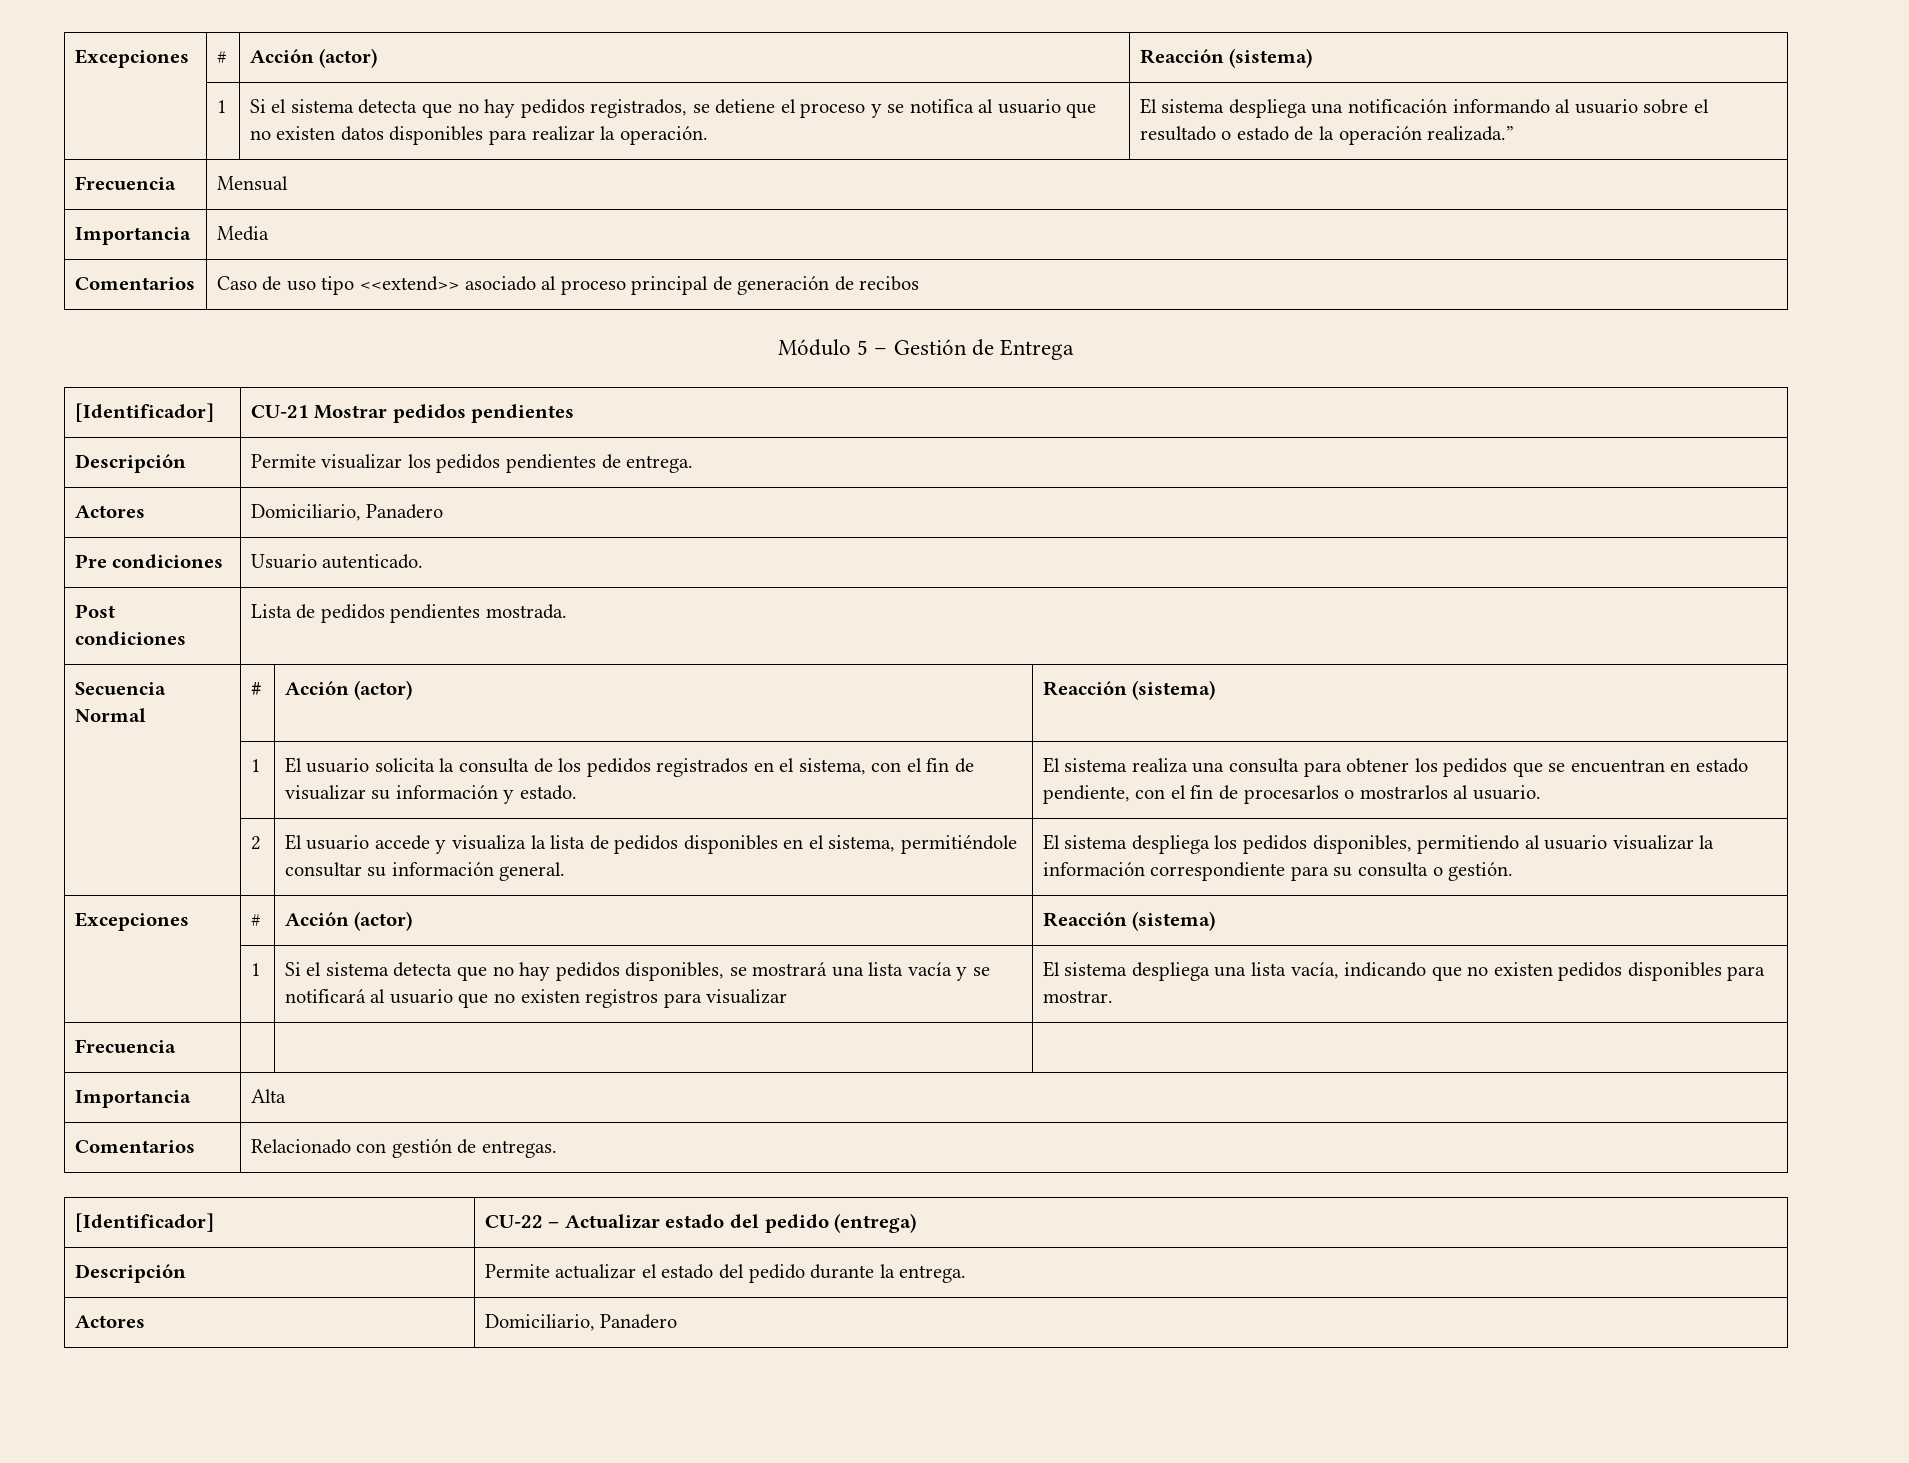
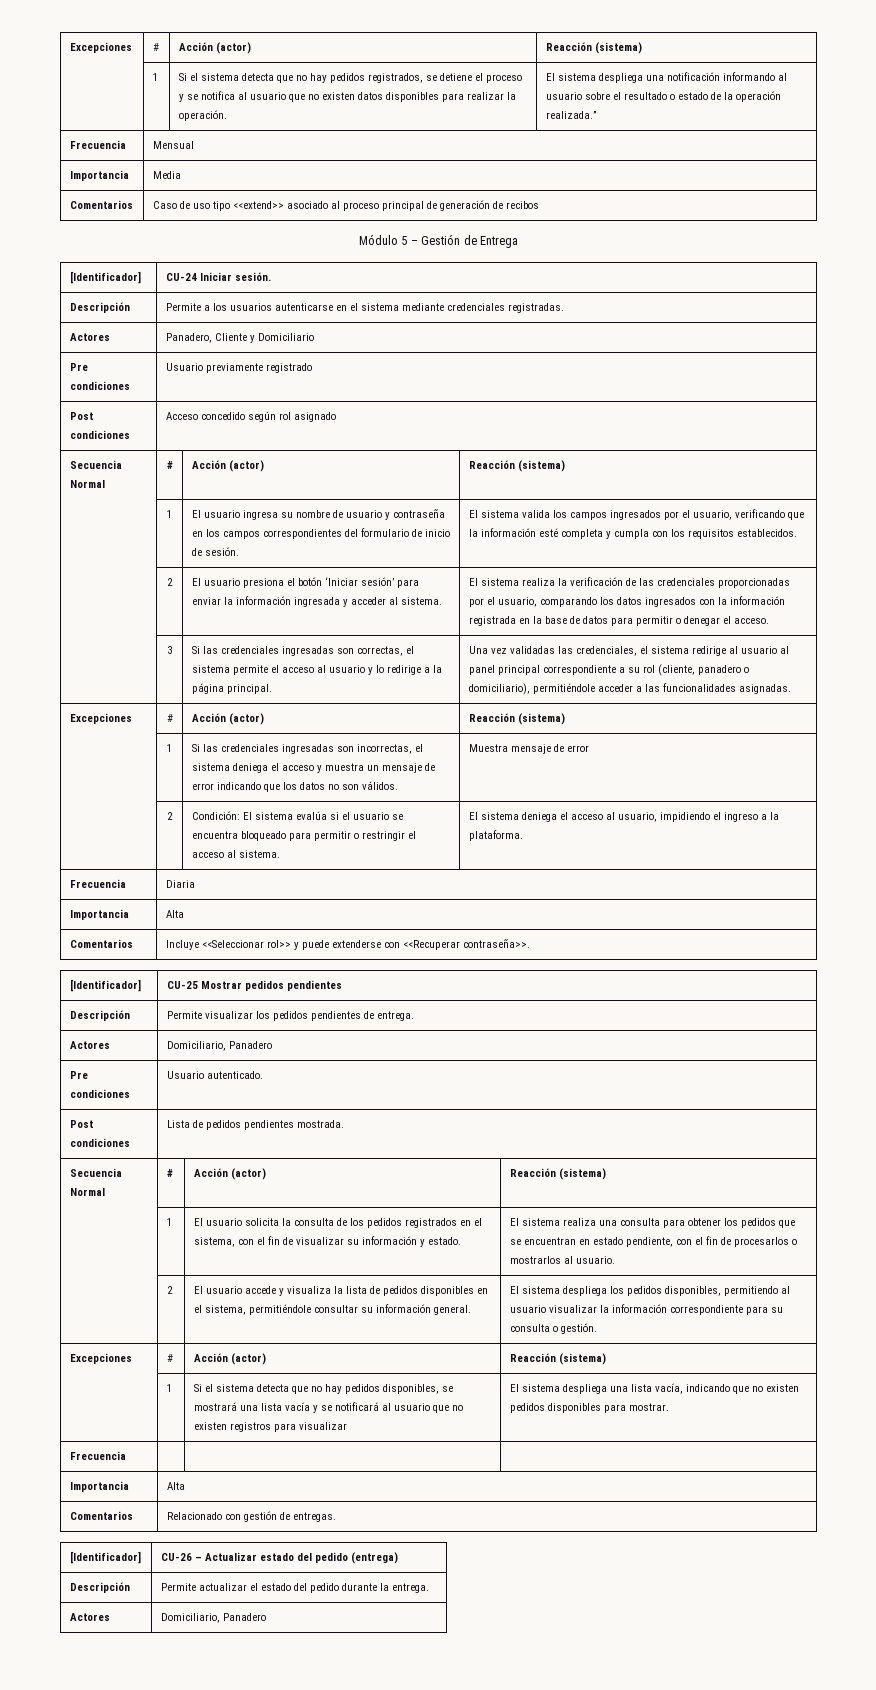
[250,405,309,418] CU-21 -> [165,272,271,281] [69,302,130,313] [165,303,564,313] [69,333,110,341] [165,333,314,343] [69,363,88,371] [69,381,130,390] [165,363,312,373] [69,412,94,420] [69,430,130,439] [165,411,336,422] [69,460,122,469] [69,480,105,488] [166,461,173,469] [191,460,264,472] [468,460,565,472] [167,510,172,518] [191,509,445,520] [191,528,450,539] [191,547,239,556] [468,509,804,520] [468,528,797,539] [167,578,173,586] [191,577,419,588] [191,596,442,607] [468,577,790,588] [468,596,785,607] [468,616,769,626] [167,646,172,654] [191,646,414,656] [191,665,442,675] [191,683,272,694] [468,646,789,656] [468,664,749,676] [468,683,791,695] [69,713,132,724] [166,714,173,722] [191,713,264,725] [468,713,565,725] [167,744,172,752] [191,744,423,754] [191,763,435,773] [191,781,398,792] [468,744,589,754] [167,812,173,820] [191,811,403,820] [191,831,416,841] [191,850,280,858] [468,812,779,822] [468,830,523,841] [69,879,126,888] [165,880,195,888] [69,909,129,920] [165,910,184,918] [69,939,133,948] [165,939,530,950] [69,979,141,992] [166,981,198,989] CU-24 Iniciar sesión. // Descripción | Permite a los usuarios autenticarse en el sistema mediante credenciales registradas. // Actores | Panadero, Cliente y Domiciliario // Pre condiciones | Usuario previamente registrado // Post condiciones | Acceso concedido según rol asignado // Secuencia Normal | # | Acción (actor) | Reacción (sistema) // | 1 | El usuario ingresa su nombre de usuario y contraseña en los campos correspondientes del formulario de inicio de sesión. | El sistema valida los campos ingresados por el usuario, verificando que la información esté completa y cumpla con los requisitos establecidos. // | 2 | El usuario presiona el botón ‘Iniciar sesión’ para enviar la información ingresada y acceder al sistema. | El sistema realiza la verificación de las credenciales proporcionadas por el usuario, comparando los datos ingresados con la información registrada en la base de datos para permitir o denegar el acceso. // | 3 | Si las credenciales ingresadas son correctas, el sistema permite el acceso al usuario y lo redirige a la página principal. | Una vez validadas las credenciales, el sistema redirige al usuario al panel principal correspondiente a su rol (cliente, panadero o domiciliario), permitiéndole acceder a las funcionalidades asignadas. // Excepciones | # | Acción (actor) | Reacción (sistema) // | 1 | Si las credenciales ingresadas son incorrectas, el sistema deniega el acceso y muestra un mensaje de error indicando que los datos no son válidos. | Muestra mensaje de error // | 2 | Condición: El sistema evalúa si el usuario se encuentra bloqueado para permitir o restringir el acceso al sistema. | El sistema deniega el acceso al usuario, impidiendo el ingreso a la plataforma. // Frecuencia | Diaria // Importancia | Alta // Comentarios | Incluye <<Seleccionar rol>> y puede extenderse con <<Recuperar contraseña>>. // [Identificador] | CU-25
[484,1215,543,1228] CU-22 -> [160,1553,192,1561] CU-26

